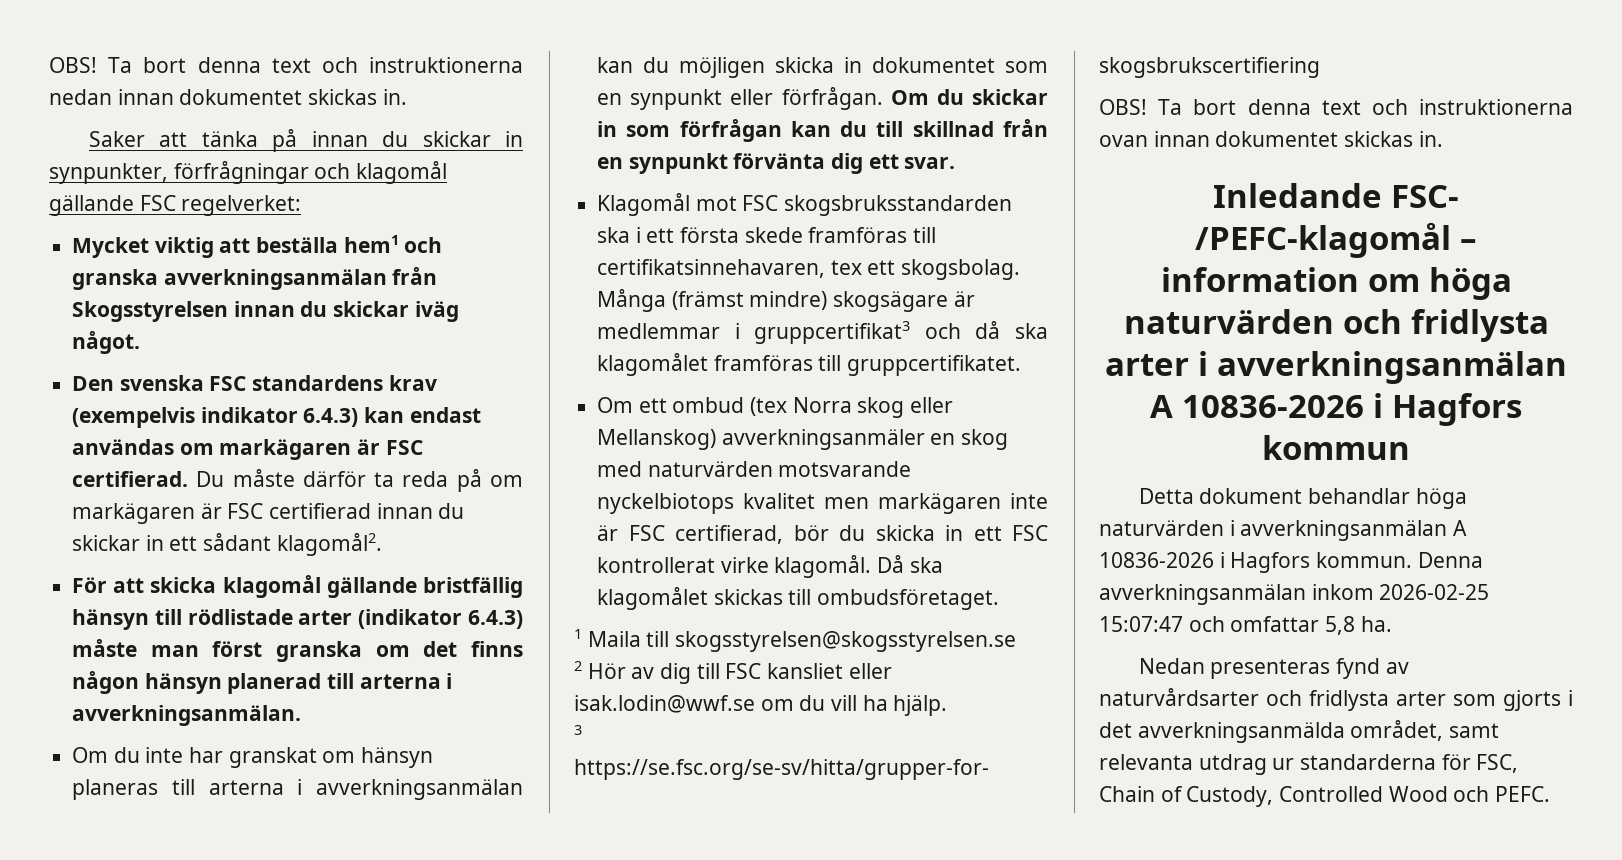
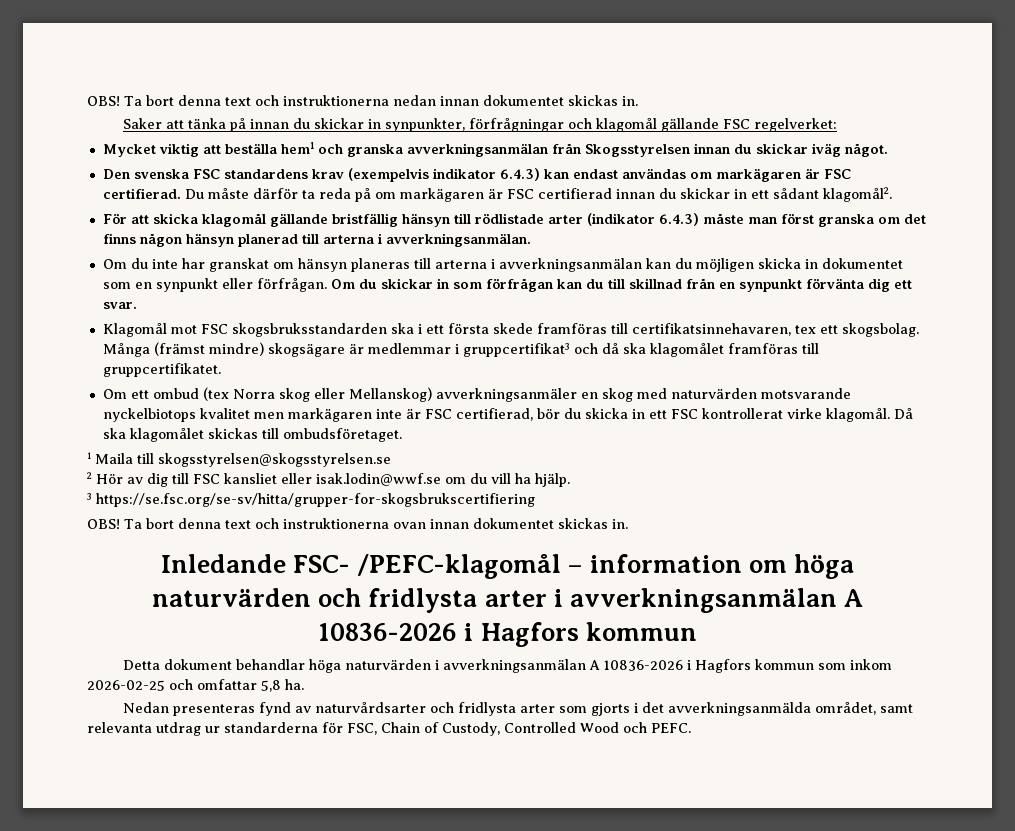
[1316,552,1483,568] [1099,584,1306,605] kommun. Denna avverkningsanmälan -> [755,659,847,670] kommun som
[1099,616,1183,632] 15:07:47 -> (165, 685) none

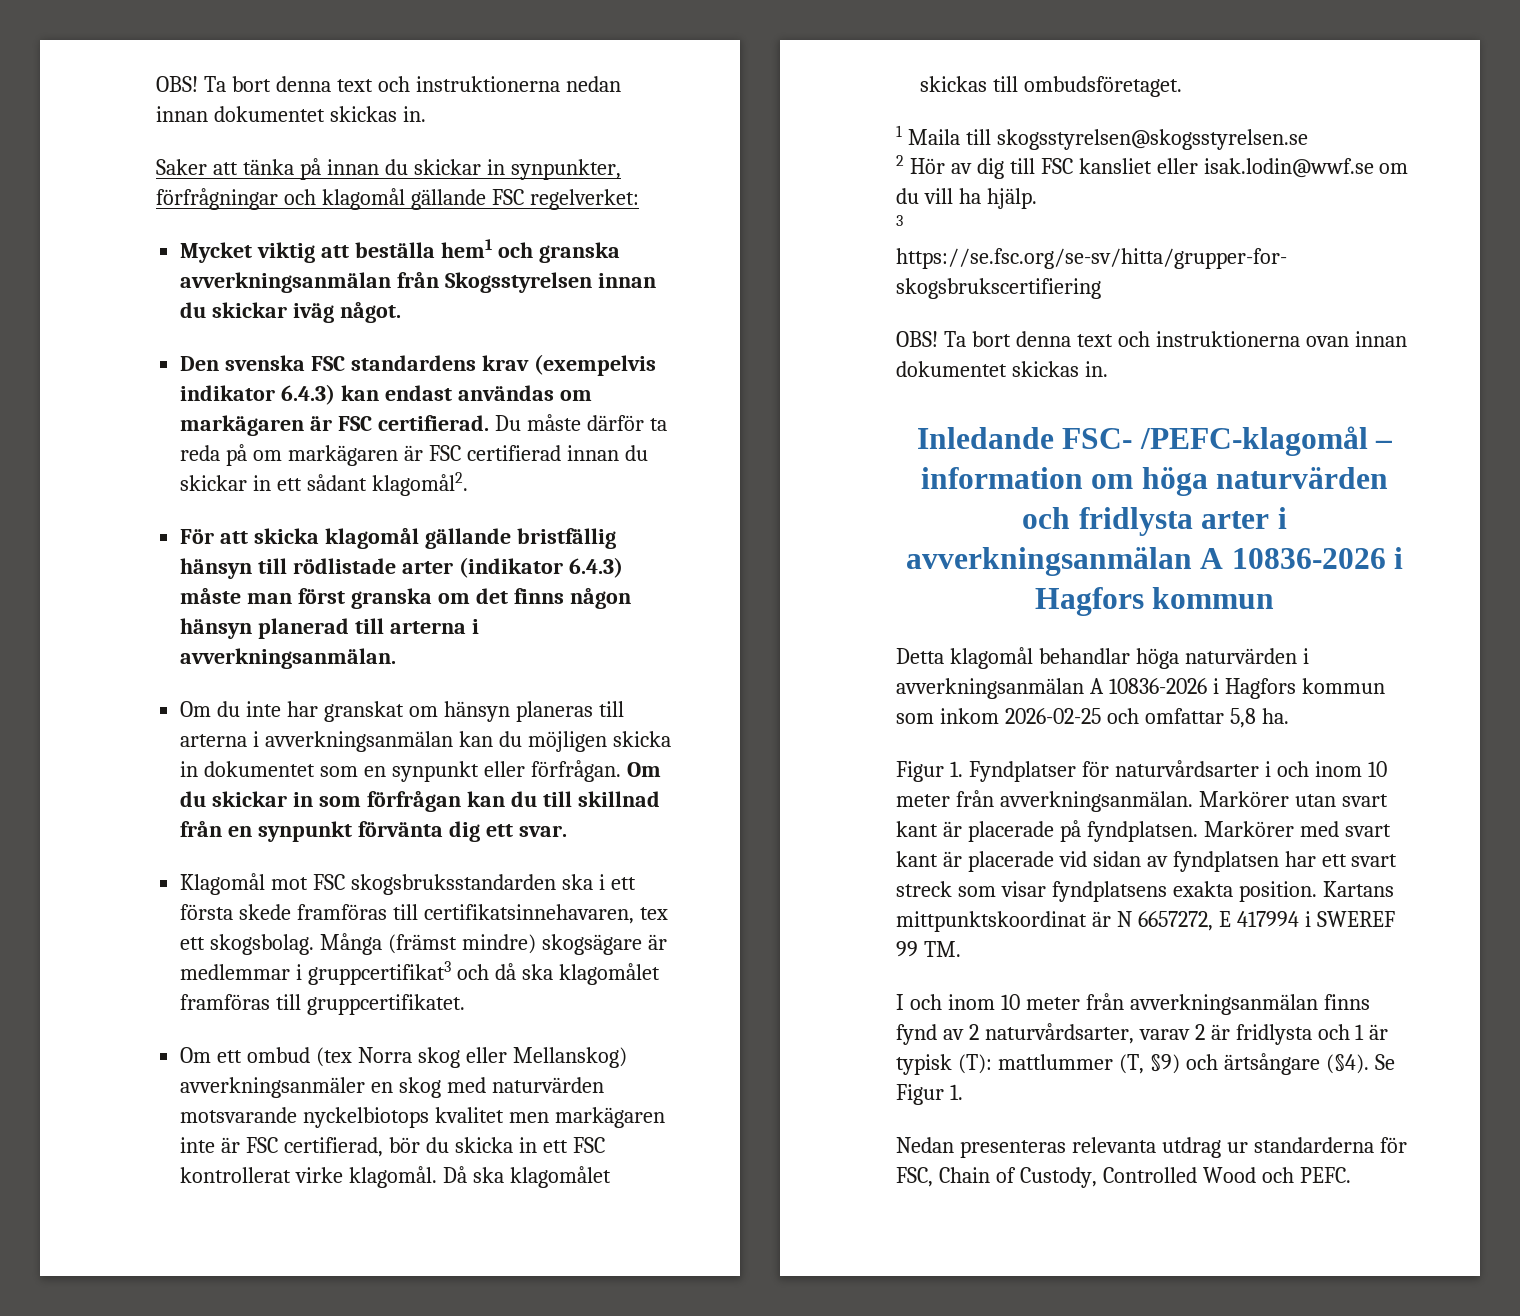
[164,659,233,670] dokument -> [949,647,1033,669] klagomål
[123,702,914,716] Nedan presenteras fynd av naturvårdsarter och fridlysta arter som gjorts i det avverkningsanmälda området, samt -> [896,760,1387,782] [896,790,1388,812] [896,820,1391,842] [896,851,1398,872] [896,881,1394,902] [896,911,1395,932] [896,941,961,957] [896,993,1370,1015] [896,1023,1389,1045] [896,1053,1395,1075] [896,1084,963,1105] [896,1137,1066,1158] Figur 1. Fyndplatser för naturvårdsarter i och inom 10 meter från avverkningsanmälan. Markörer utan svart kant är placerade på fyndplatsen. Markörer med svart kant är placerade vid sidan av fyndplatsen har ett svart streck som visar fyndplatsens exakta position. Kartans mittpunktskoordinat är N 6657272, E 417994 i SWEREF 99 TM. // I och inom 10 meter från avverkningsanmälan finns fynd av 2 naturvårdsarter, varav 2 är fridlysta och 1 är typisk (T): mattlummer (T, §9) och ärtsångare (§4). Se Figur 1. // Nedan presenteras

